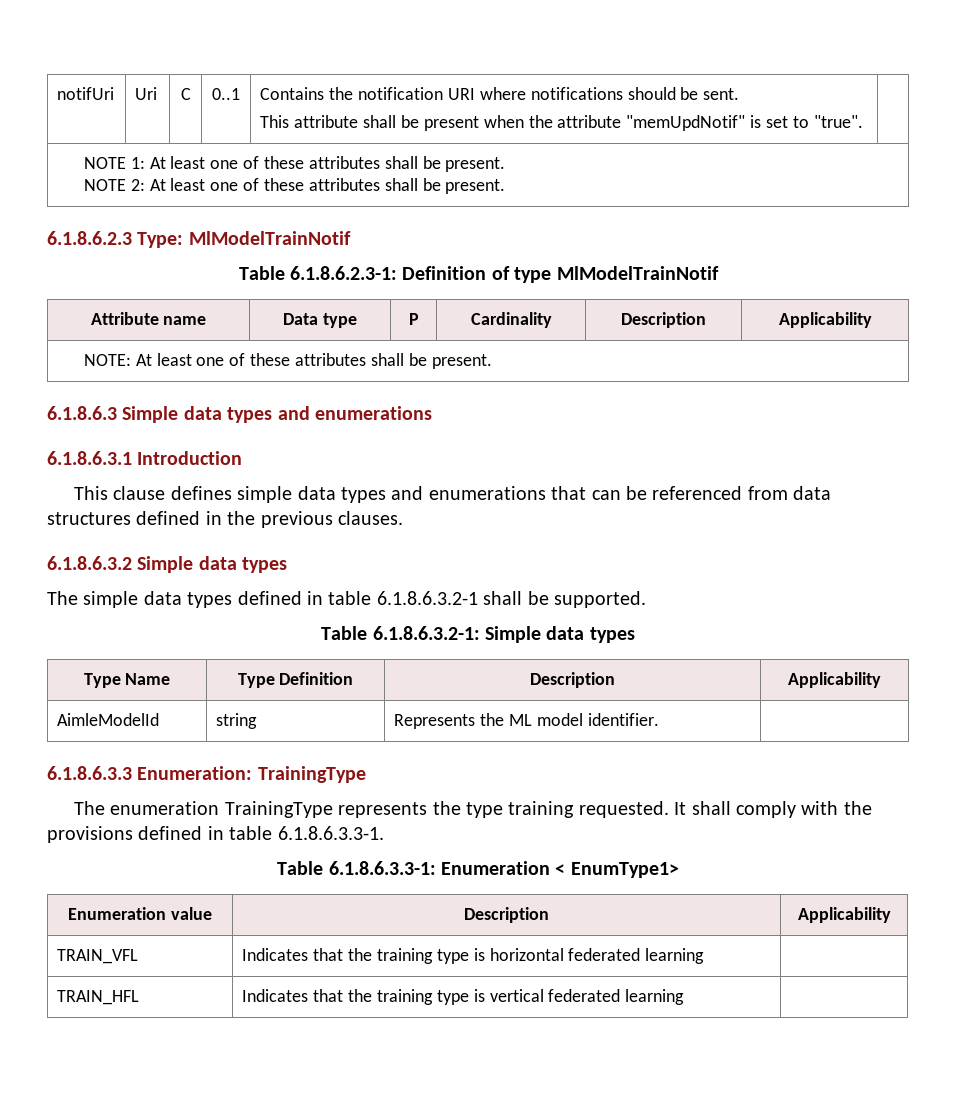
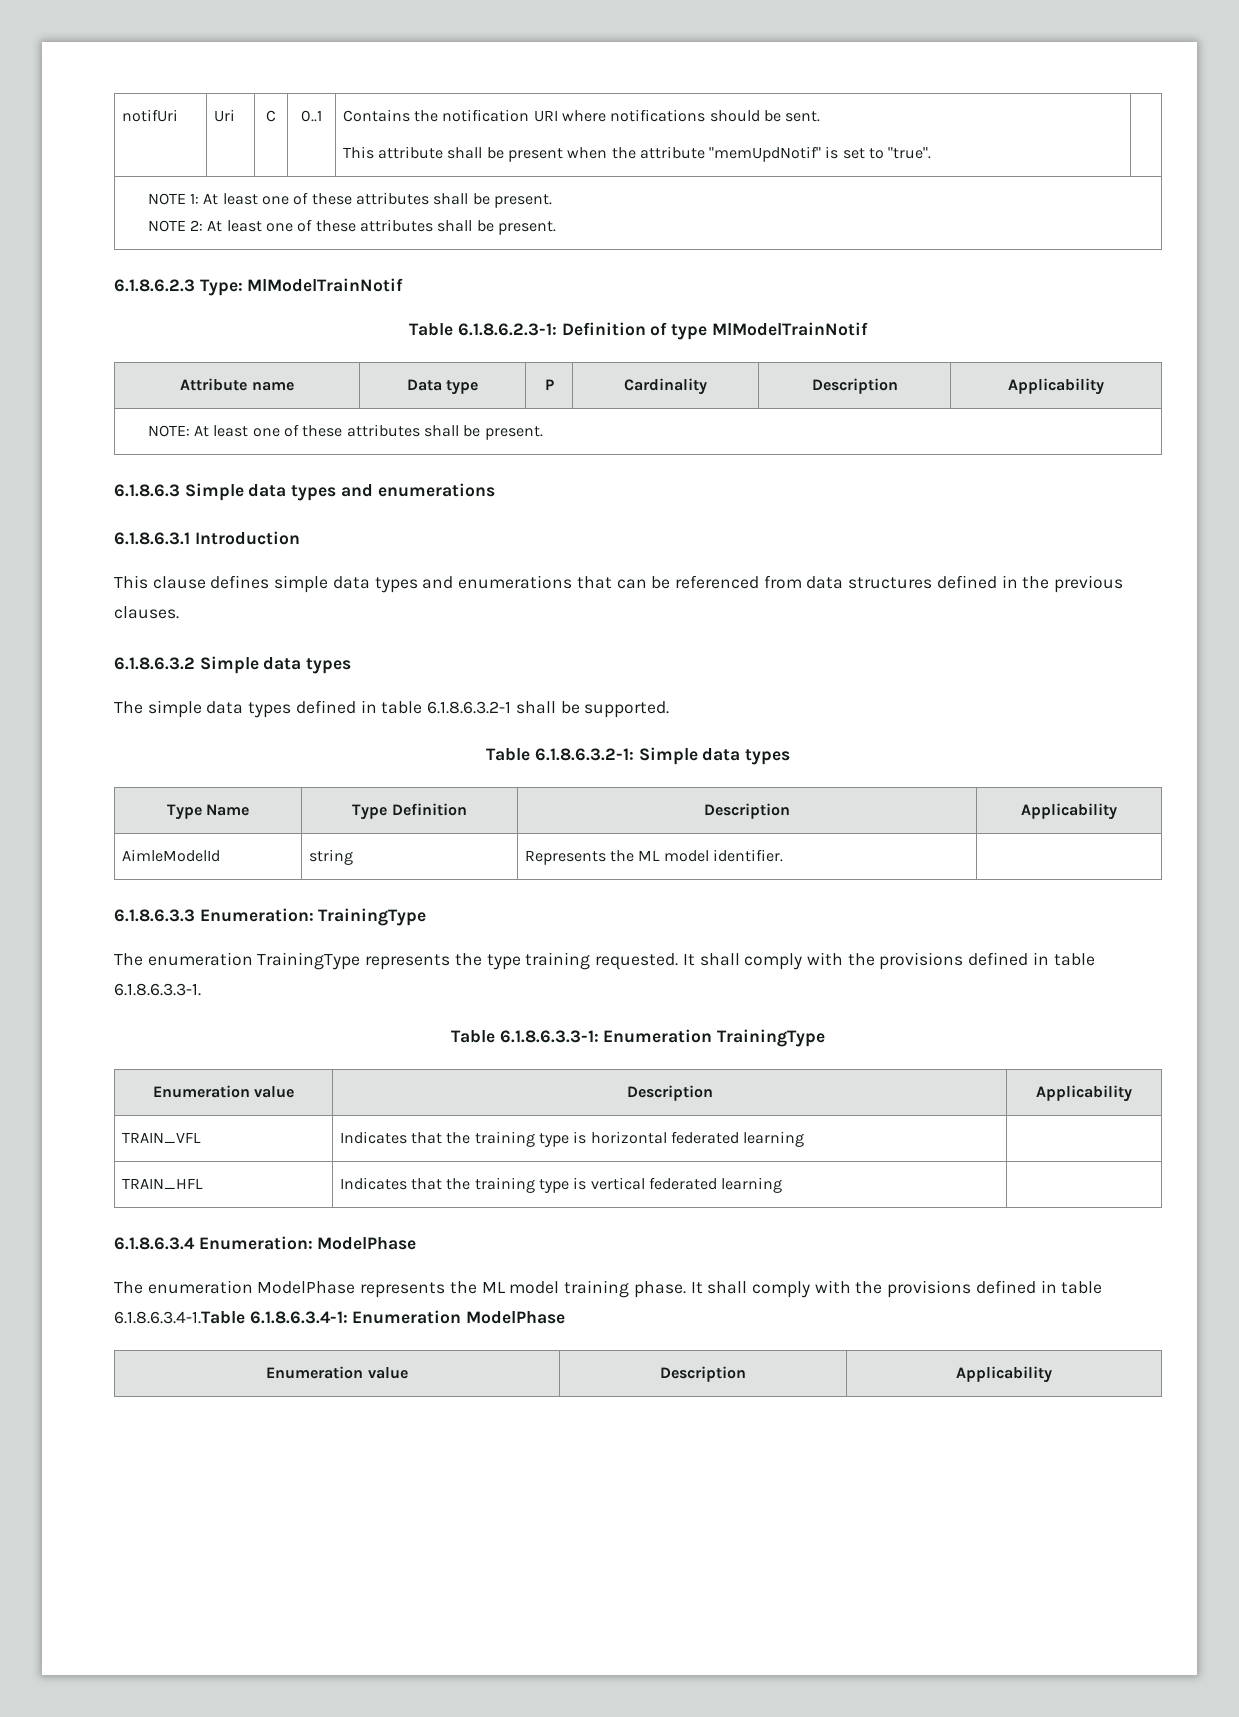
[555,862,679,878] < EnumType1> -> [717,1029,826,1047] TrainingType
(685, 997) none -> [114,1236,417,1250] [114,1280,1103,1298] [114,1310,566,1324] [266,1366,408,1379] [660,1366,746,1382] [956,1366,1052,1383] // 6.1.8.6.3.4 Enumeration: ModelPhase // The enumeration ModelPhase represents the ML model training phase. It shall comply with the provisions defined in table 6.1.8.6.3.4-1.Table 6.1.8.6.3.4-1: Enumeration ModelPhase // Enumeration value | Description | Applicability

